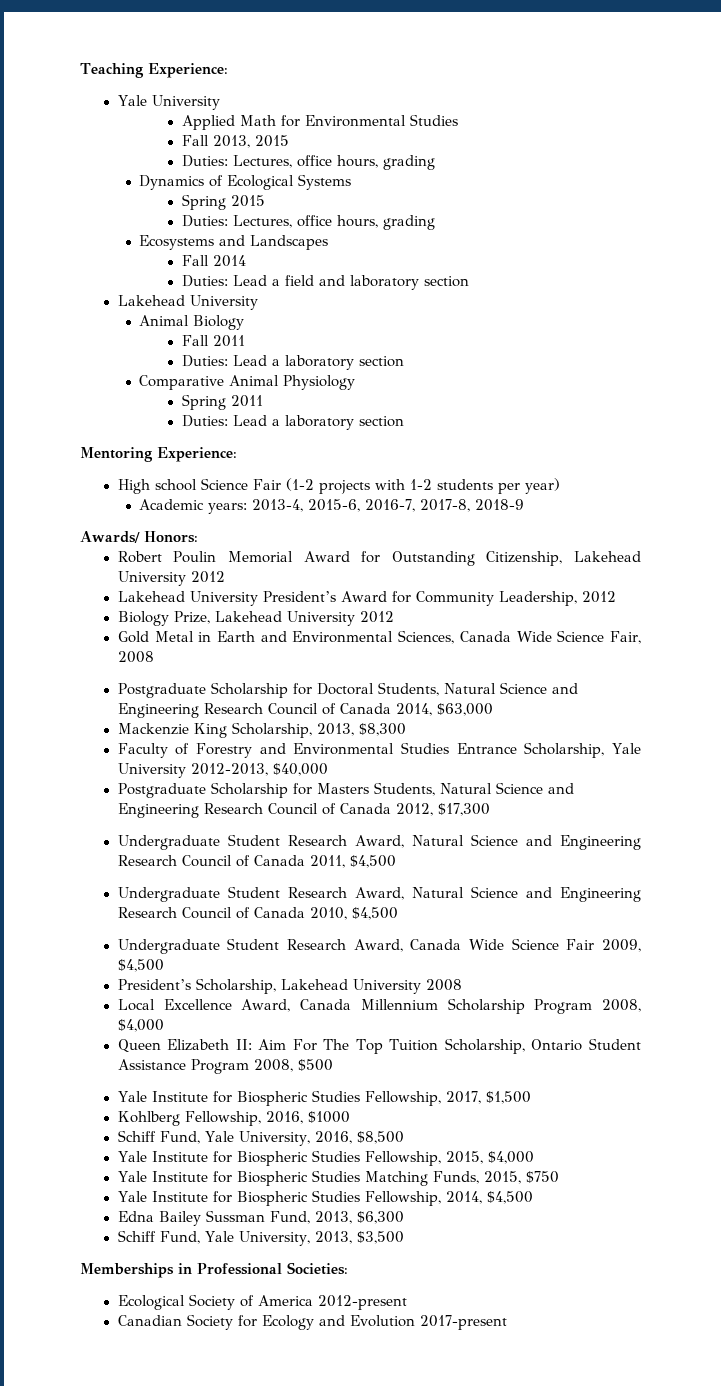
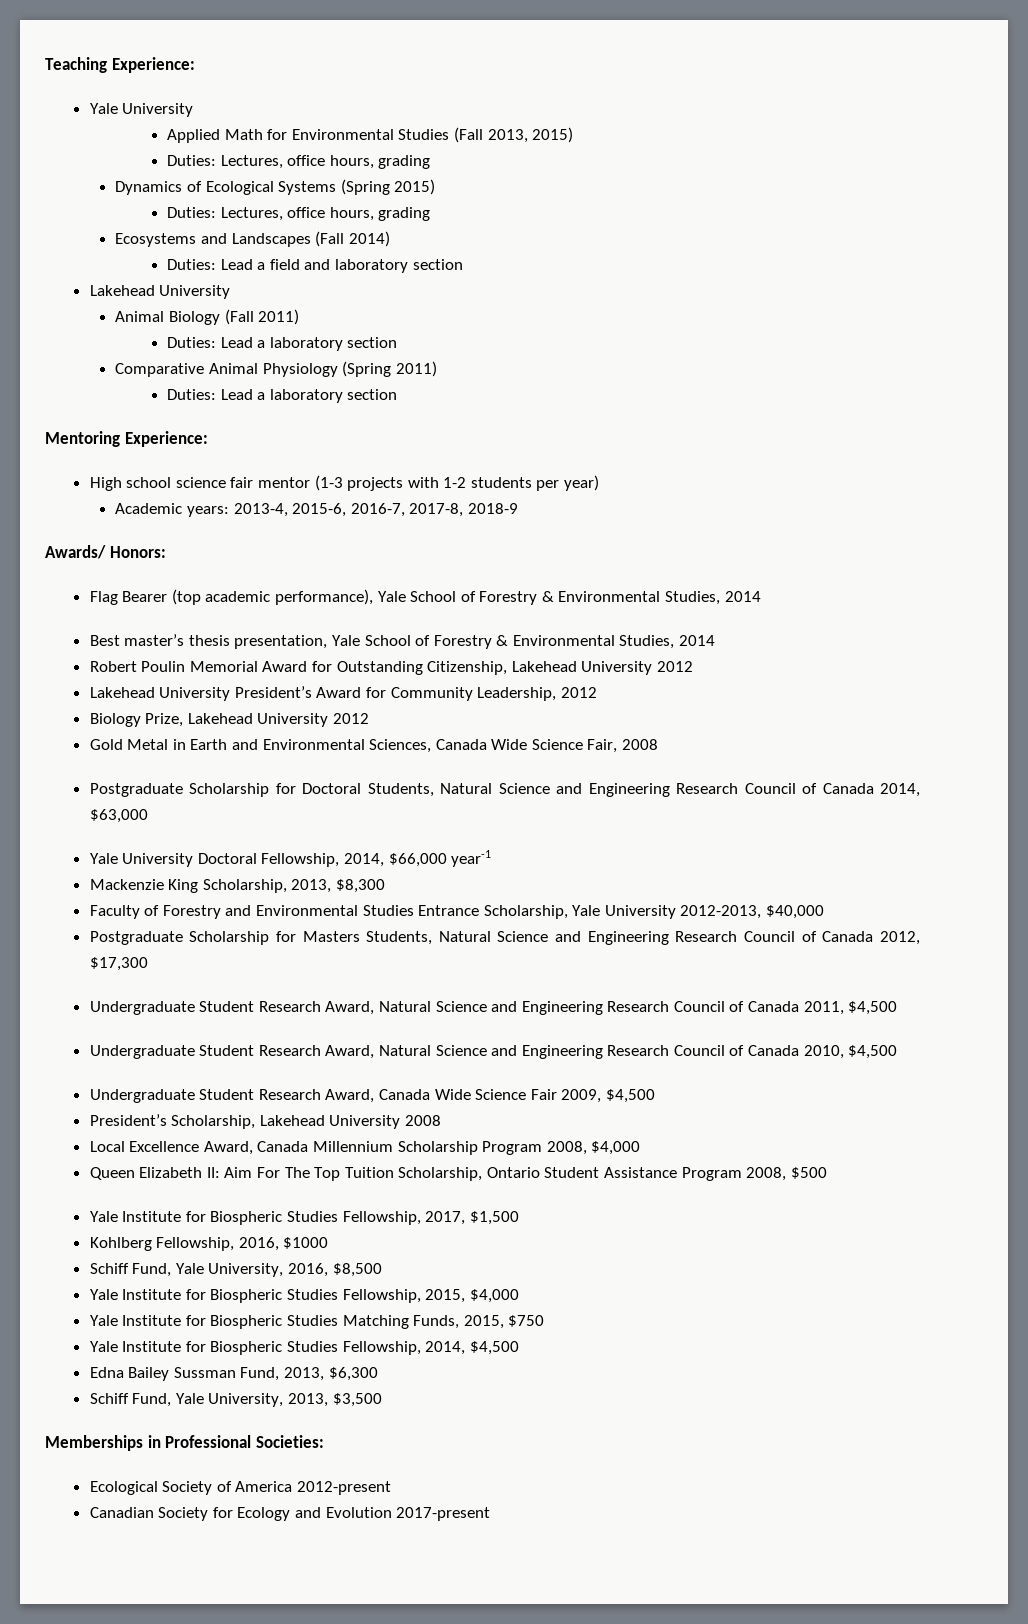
[181,135,289,148] // Fall 2013, 2015 -> [454,127,574,143] (Fall 2013, 2015)
[181,194,265,210] // Spring 2015 -> [340,179,436,195] (Spring 2015)
[181,255,246,267] // Fall 2014 -> [315,231,390,247] (Fall 2014)
[181,335,245,347] // Fall 2011 -> [224,309,300,325] (Fall 2011)
[181,394,263,410] // Spring 2011 -> [342,361,437,377] (Spring 2011)
[200,478,314,491] Science Fair (1-2 -> [175,475,343,491] science fair mentor (1-3
(198, 537) none -> [89,589,761,605] [89,634,716,649] // Flag Bearer (top academic performance), Yale School of Forestry & Environmental Studies, 2014 // Best master’s thesis presentation, Yale School of Forestry & Environmental Studies, 2014
(493, 709) none -> [89,850,492,867] // Yale University Doctoral Fellowship, 2014, $66,000 year-1

